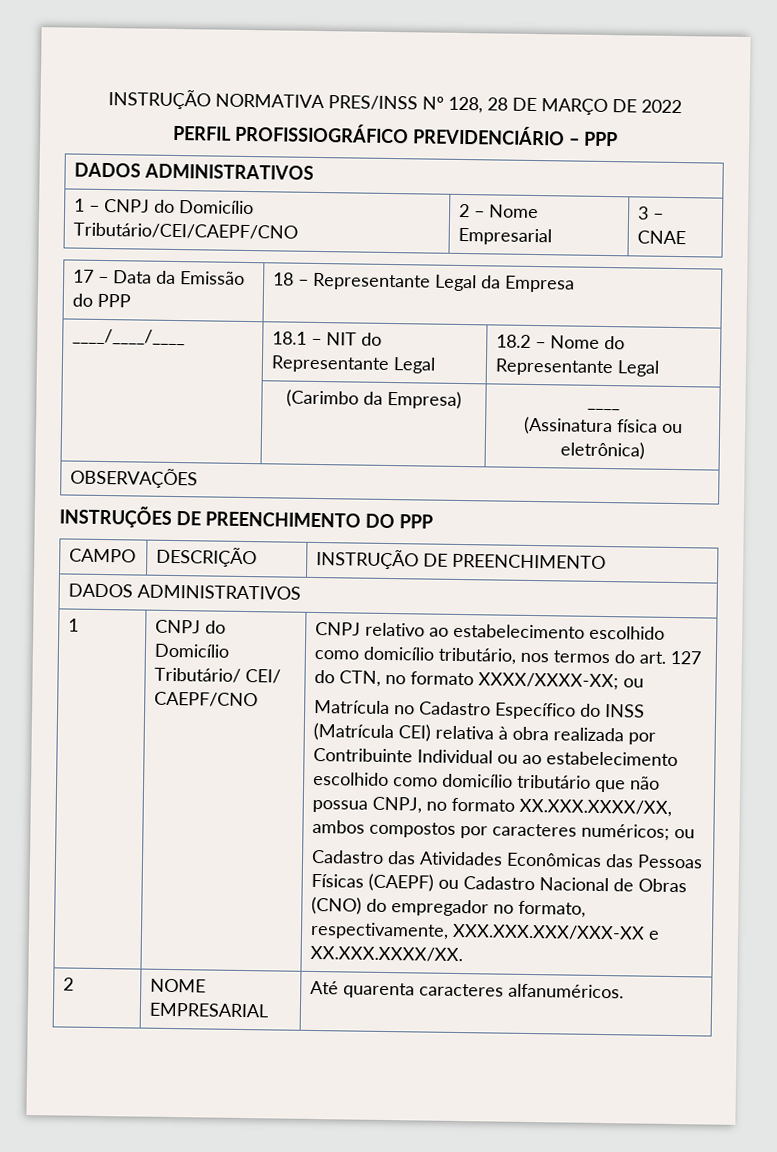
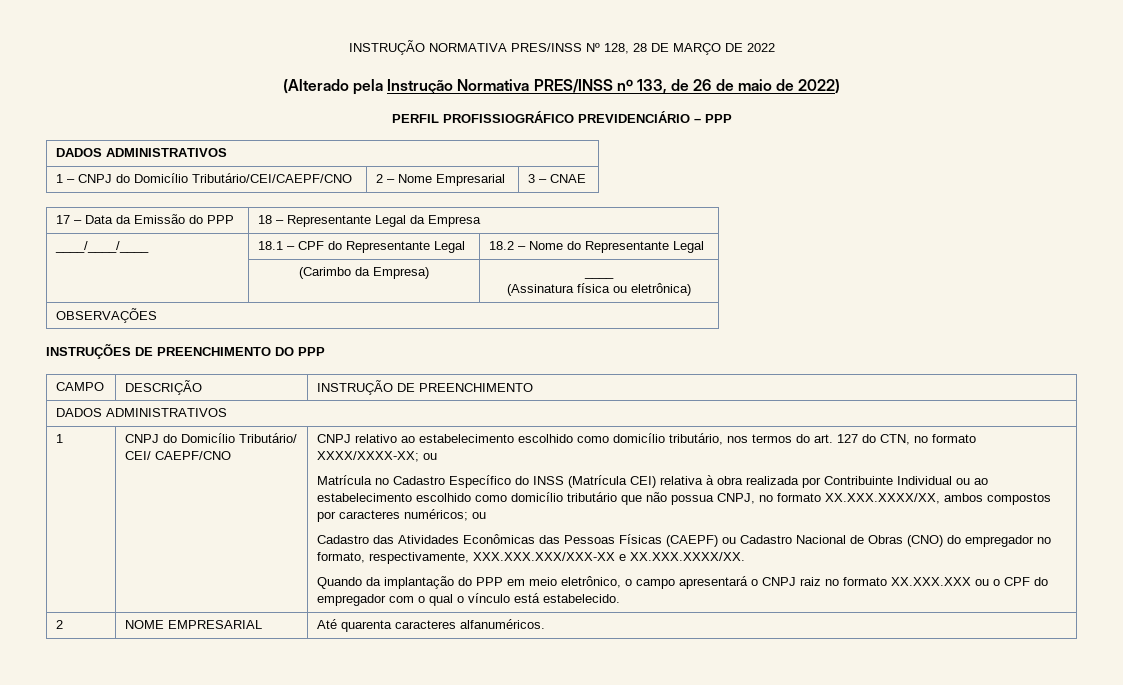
(682, 106) none -> [282,79,841,95] // (Alterado pela Instrução Normativa PRES/INSS nº 133, de 26 de maio de 2022)
[326,332,358,346] NIT -> [298,241,325,250] CPF
(464, 954) none -> [317,576,1049,589] [317,593,621,606] // Quando da implantação do PPP em meio eletrônico, o campo apresentará o CNPJ raiz no formato XX.XXX.XXX ou o CPF do empregador com o qual o vínculo está estabelecido.

